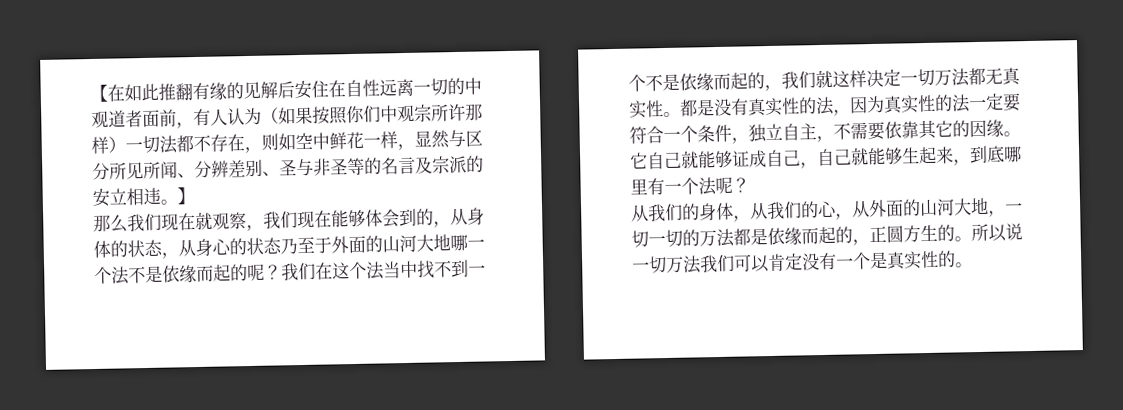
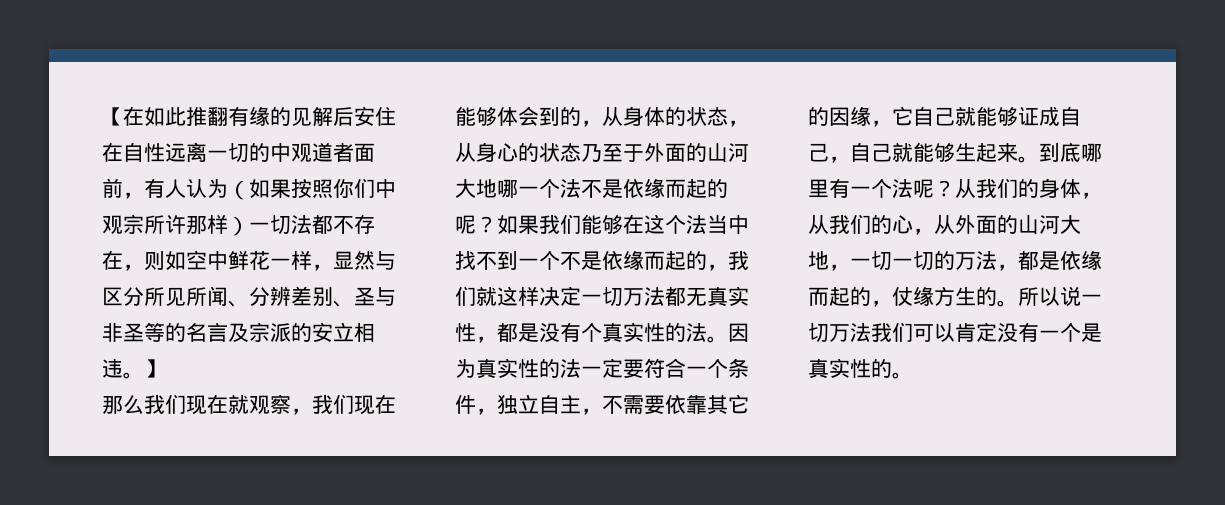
[281,262,316,281] 我们 -> [497,214,623,234] 如果我们能够
[663,111,681,118] 。 -> [476,336,497,343] ，
[747,96,851,117] 真实性的法， -> [581,322,728,343] 个真实性的法。
[1003,131,1021,137] 。 -> [871,120,892,127] ，
[953,159,971,166] ， -> [1018,156,1039,163] 。
(750, 185) // -> (955, 188) none
(735, 238) none -> [997,264,1018,271] ，
[869,225,904,243] 正圆 -> [892,287,934,306] 仗缘

